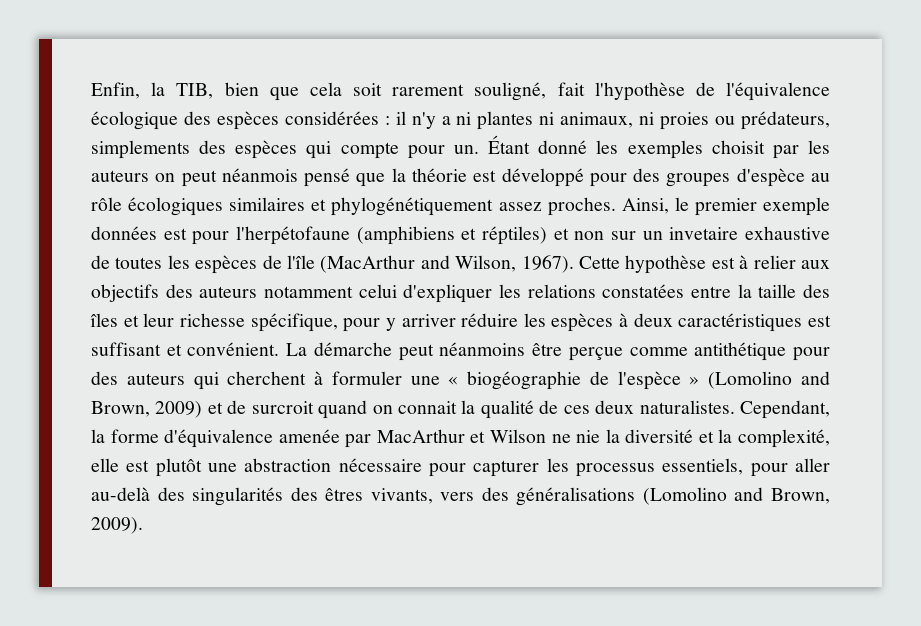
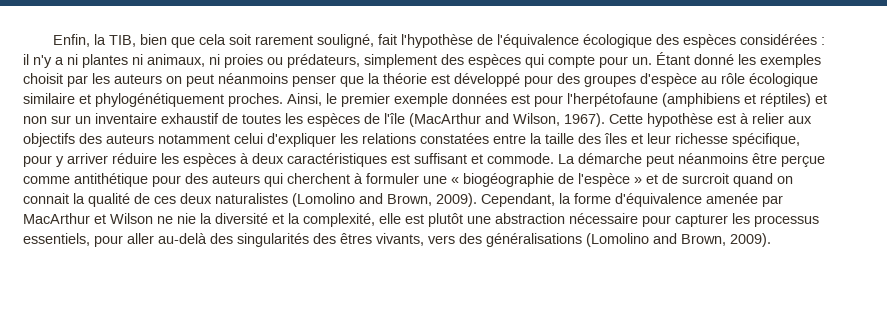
[91,140,190,159] simplements -> [364,54,437,68] simplement
[221,168,351,187] néanmois pensé -> [218,73,336,87] néanmoins penser
[128,197,306,216] écologiques similaires -> [749,73,818,87] [23,93,75,104] écologique similaire
[498,202,542,211] assez -> (224, 100) none
[669,226,830,240] invetaire exhaustive -> [95,113,219,124] inventaire exhaustif
[187,342,280,356] convénient. -> [487,153,554,164] commode.
[708,371,830,389] [91,401,203,418] (Lomolino and Brown, 2009) -> (642, 180) none
[639,400,735,414] naturalistes. -> [215,193,477,207] naturalistes (Lomolino and Brown, 2009).

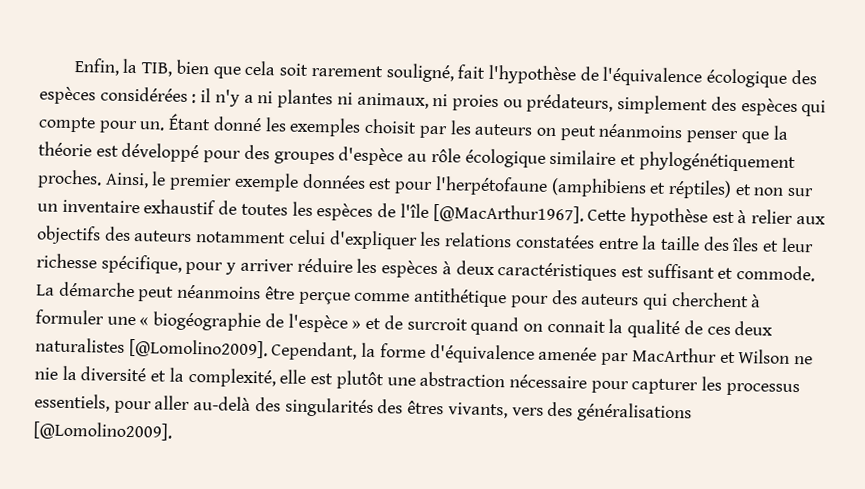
[409,113,605,127] (MacArthur and Wilson, 1967). -> [432,203,584,224] [@MacArthur1967].
[292,193,477,207] (Lomolino and Brown, 2009). -> [128,338,268,359] [@Lomolino2009].
[586,233,771,247] (Lomolino and Brown, 2009). -> [33,421,172,441] [@Lomolino2009].

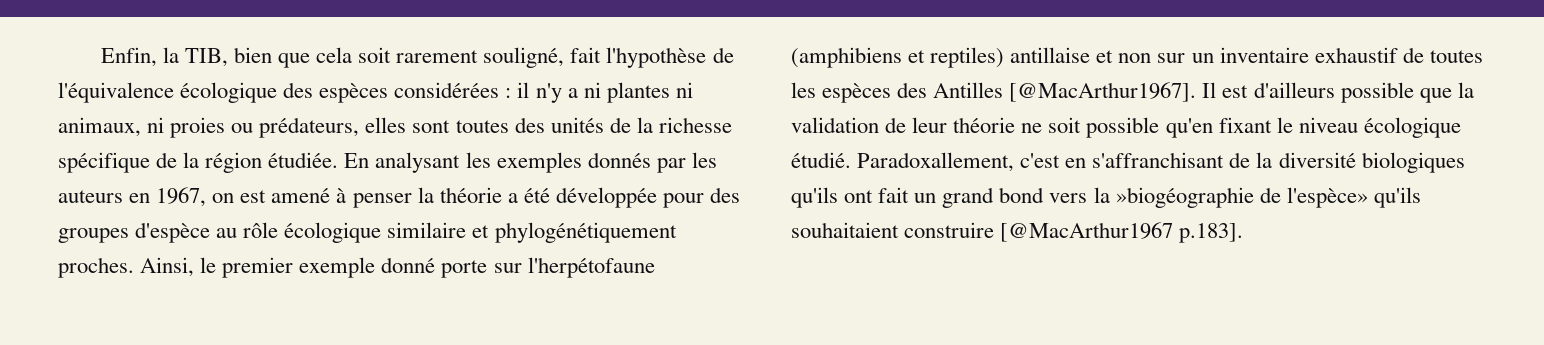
[617,95,827,117] [38,113,262,134] simplement des espèces qui compte pour un. Étant donné -> [365,117,732,133] [58,152,461,173] elles sont toutes des unités de la richesse spécifique de la région étudiée. En analysant
[364,118,418,134] choisit -> [587,152,651,168] donnés
[535,123,789,144] [38,141,200,163] on peut néanmoins penser que la théorie est développé -> [129,187,657,208] en 1967, on est amené à penser la théorie a été développée
[301,173,434,194] données est pour -> [381,257,522,278] donné porte sur
[667,179,732,199] réptiles) -> [930,47,1091,68] reptiles) antillaise
[377,203,826,227] [36,225,814,253] [36,253,816,282] [36,281,762,310] [35,309,774,339] [35,337,813,366] [34,365,800,397] [34,393,692,423] [33,421,172,441] de l'île [@MacArthur1967]. Cette hypothèse est à relier aux objectifs des auteurs notamment celui d'expliquer les relations constatées entre la taille des îles et leur richesse spécifique, pour y arriver réduire les espèces à deux caractéristiques est suffisant et commode. La démarche peut néanmoins être perçue comme antithétique pour des auteurs qui cherchent à formuler une « biogéographie de l'espèce » et de surcroit quand on connait la qualité de ces deux naturalistes [@Lomolino2009]. Cependant, la forme d'équivalence amenée par MacArthur et Wilson ne nie la diversité et la complexité, elle est plutôt une abstraction nécessaire pour capturer les processus essentiels, pour aller au-delà des singularités des êtres vivants, vers des généralisations [@Lomolino2009]. -> [897,82,1474,103] [791,117,1461,138] [791,152,1465,173] [791,187,1421,208] [791,222,1244,243] des Antilles [@MacArthur1967]. Il est d'ailleurs possible que la validation de leur théorie ne soit possible qu'en fixant le niveau écologique étudié. Paradoxallement, c'est en s'affranchisant de la diversité biologiques qu'ils ont fait un grand bond vers la »biogéographie de l'espèce» qu'ils souhaitaient construire [@MacArthur1967 p.183].

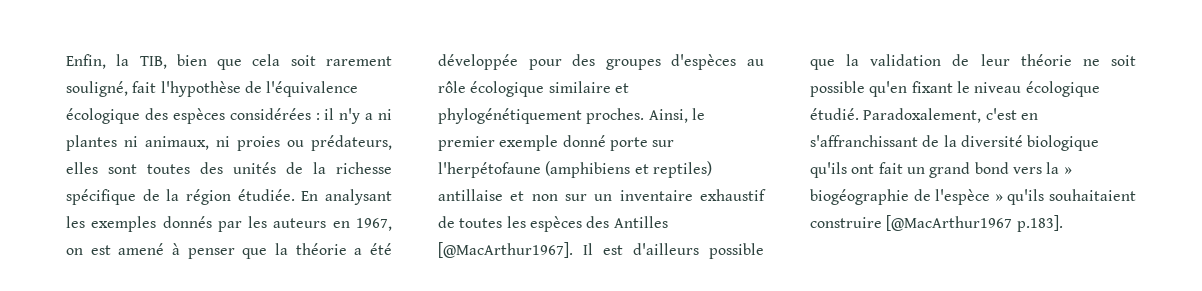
(412, 200) none -> [242,248,268,259] que
[135,222,211,243] d'espèce -> [671,54,737,70] d'espèces
[857,152,1015,172] Paradoxallement, -> [863,108,982,123] Paradoxalement,
[1092,152,1225,168] s'affranchisant -> [810,135,918,147] s'affranchissant
[1361,152,1465,173] biologiques -> [1027,135,1100,151] biologique
[1115,187,1368,208] »biogéographie de l'espèce» -> [1063,167,1072,174] [810,189,1003,205] » biogéographie de l'espèce »

